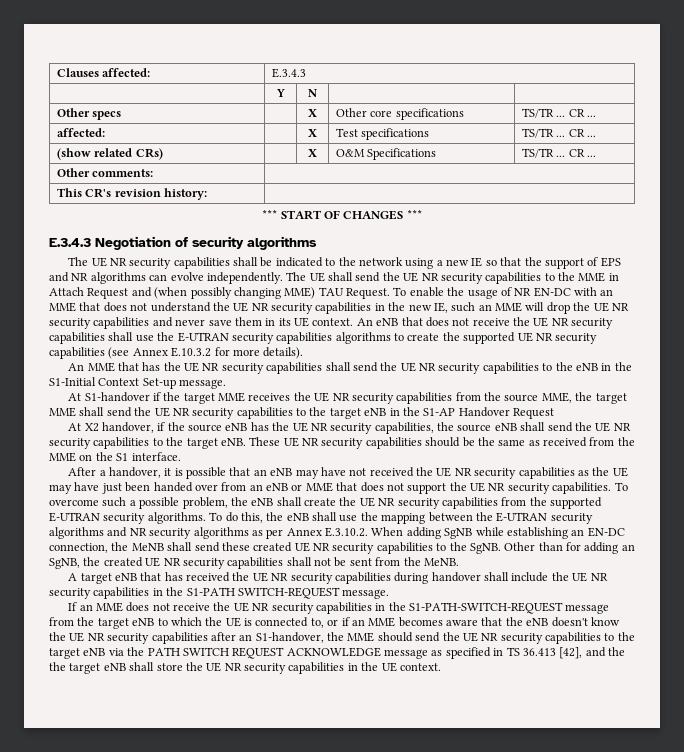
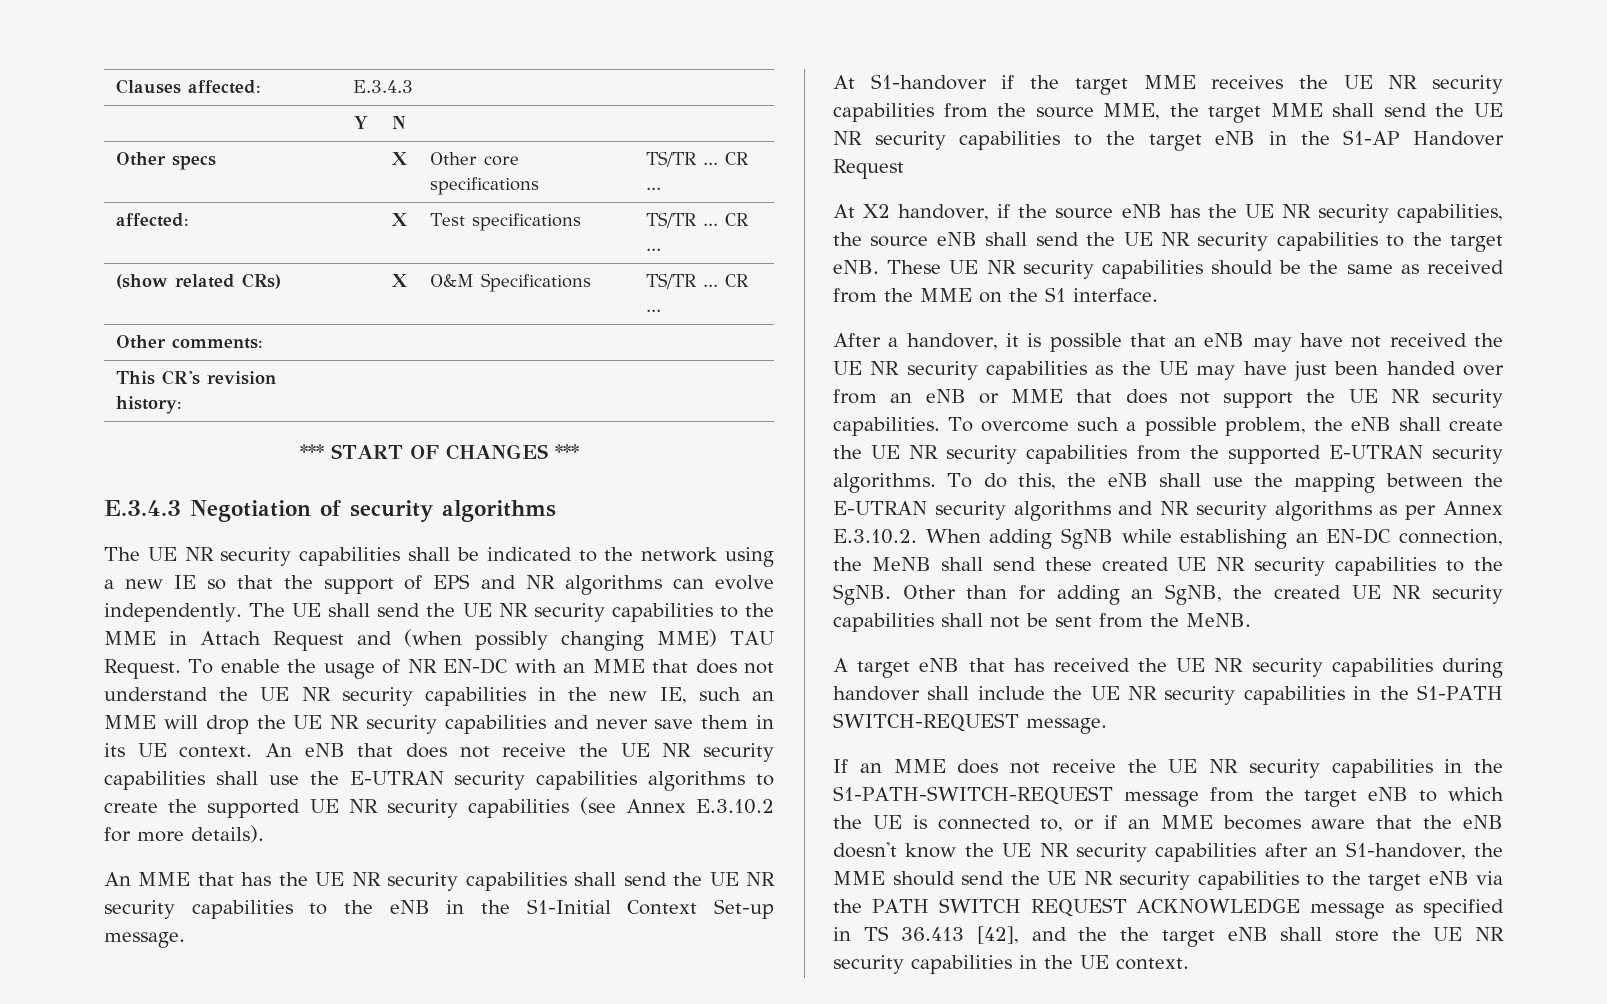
[171,347,212,357] E.10.3.2 -> [696,799,774,814] E.3.10.2

